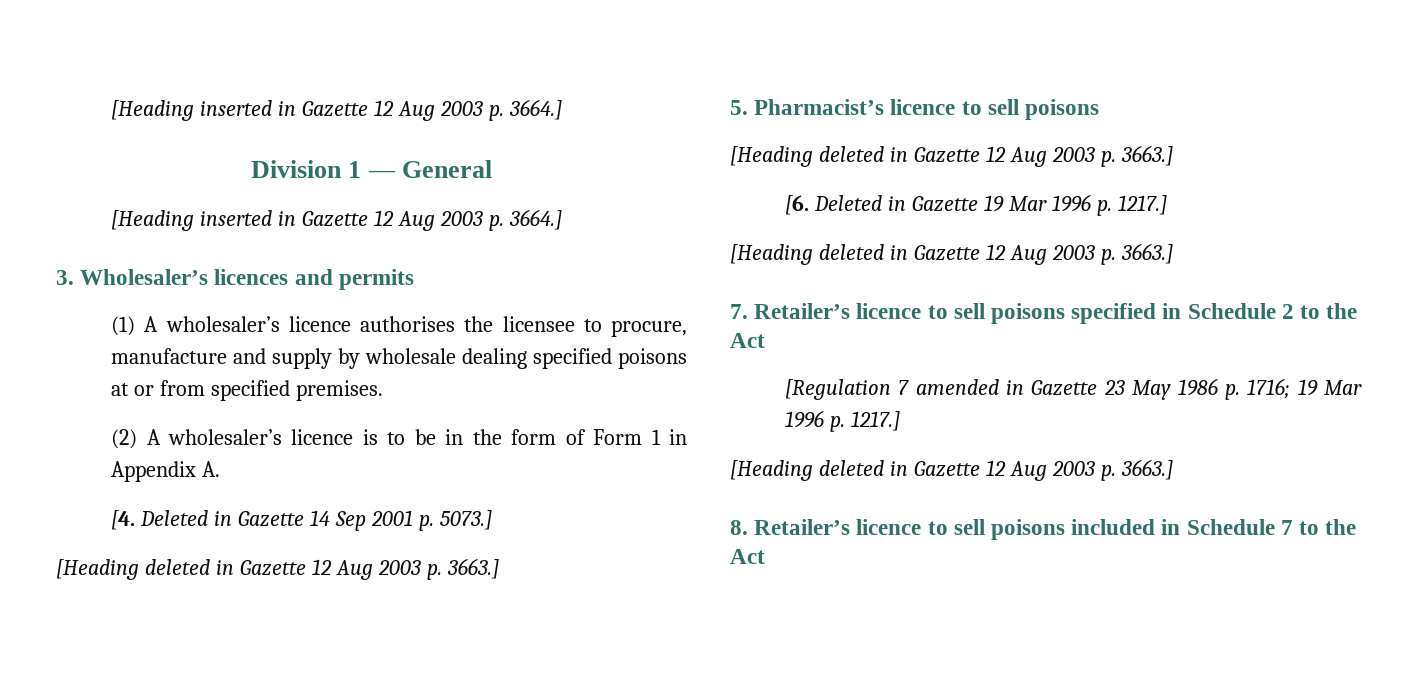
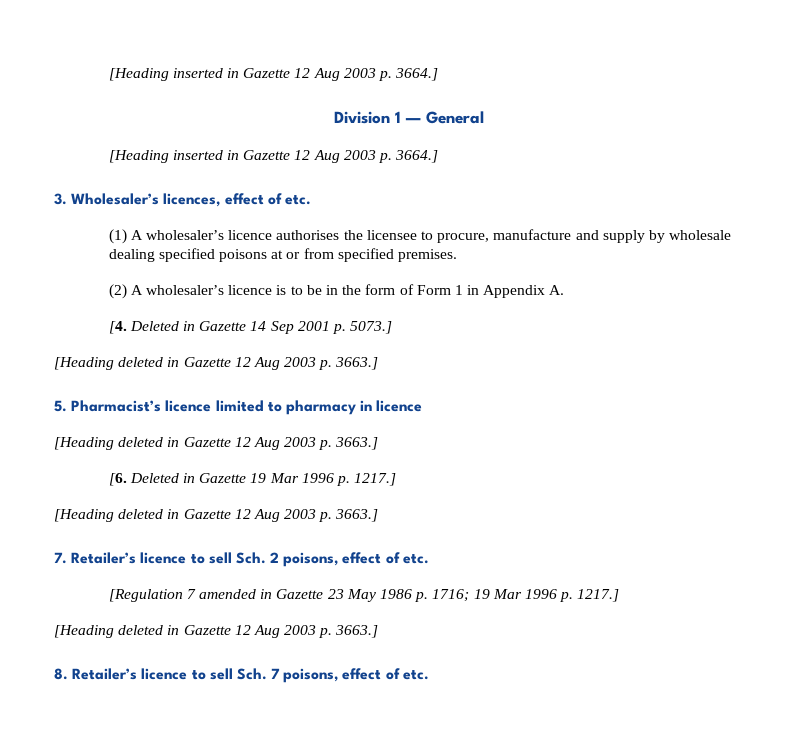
[214,269,414,290] licences and permits -> [163,193,311,207] licences, effect of etc.
[961,99,1100,120] to sell poisons -> [215,400,423,415] limited to pharmacy in licence
[991,303,1358,324] [730,333,765,348] poisons specified in Schedule 2 to the Act -> [235,552,429,567] Sch. 2 poisons, effect of etc.
[991,519,1357,540] [730,549,765,564] poisons included in Schedule 7 to the Act -> [236,668,429,683] Sch. 7 poisons, effect of etc.

